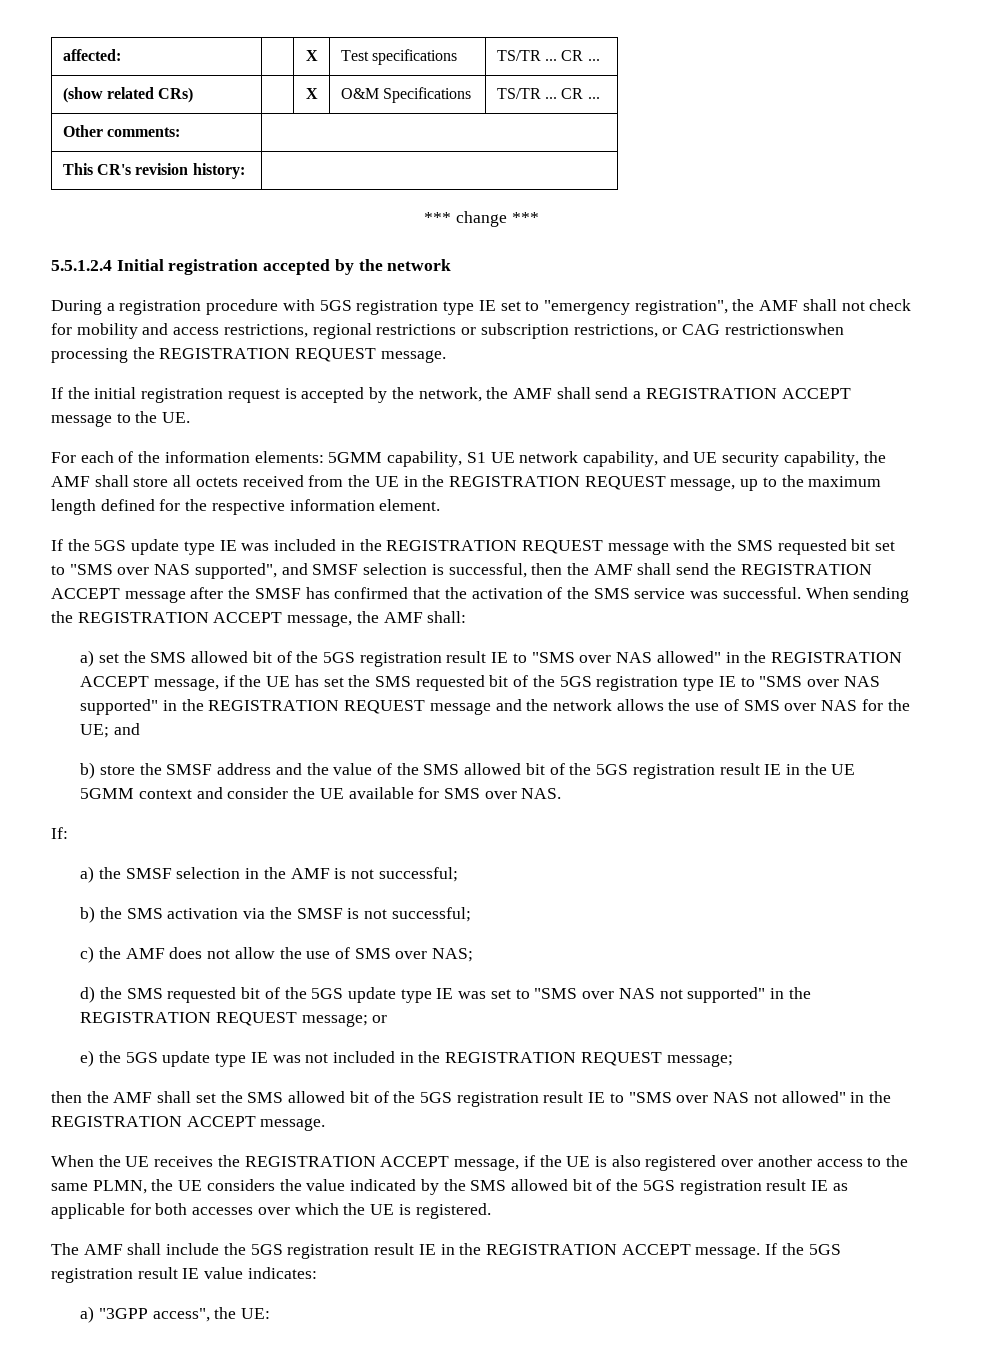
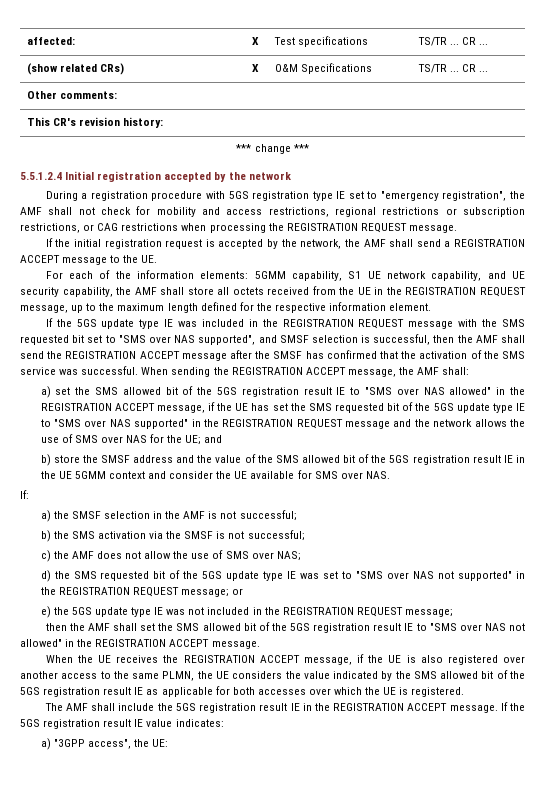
[724,323,844,335] restrictionswhen -> [121,223,207,231] restrictions when
[596,676,679,691] registration -> [456,403,490,413] update

